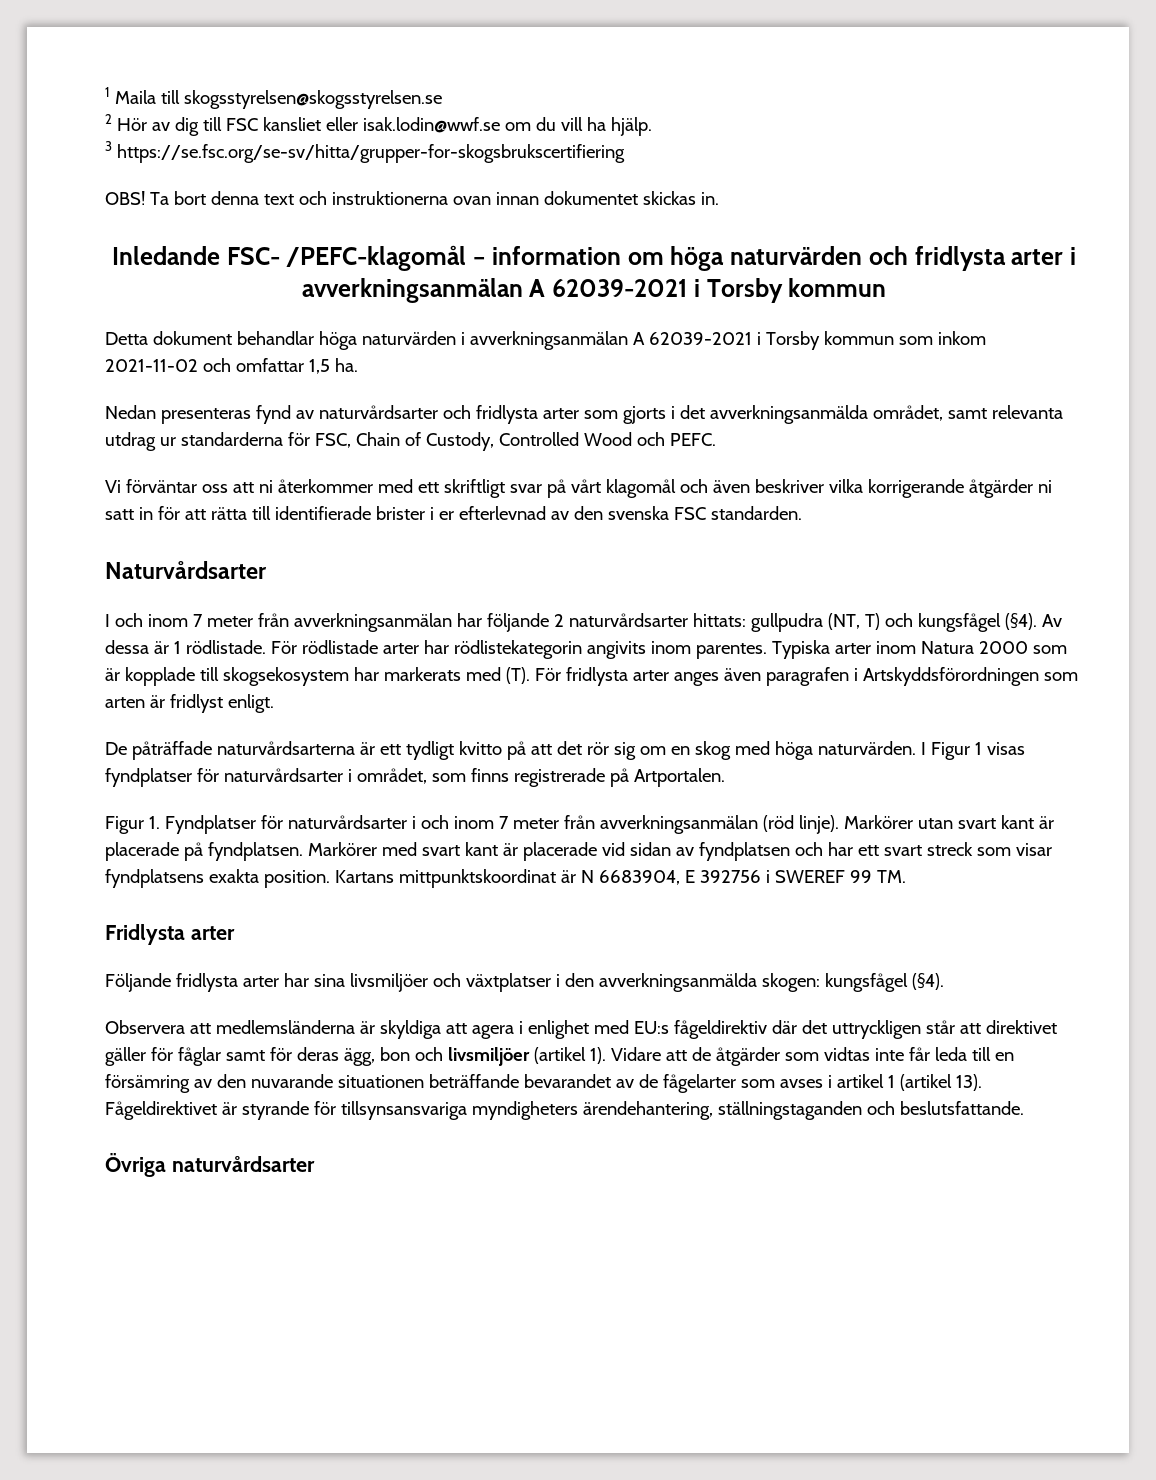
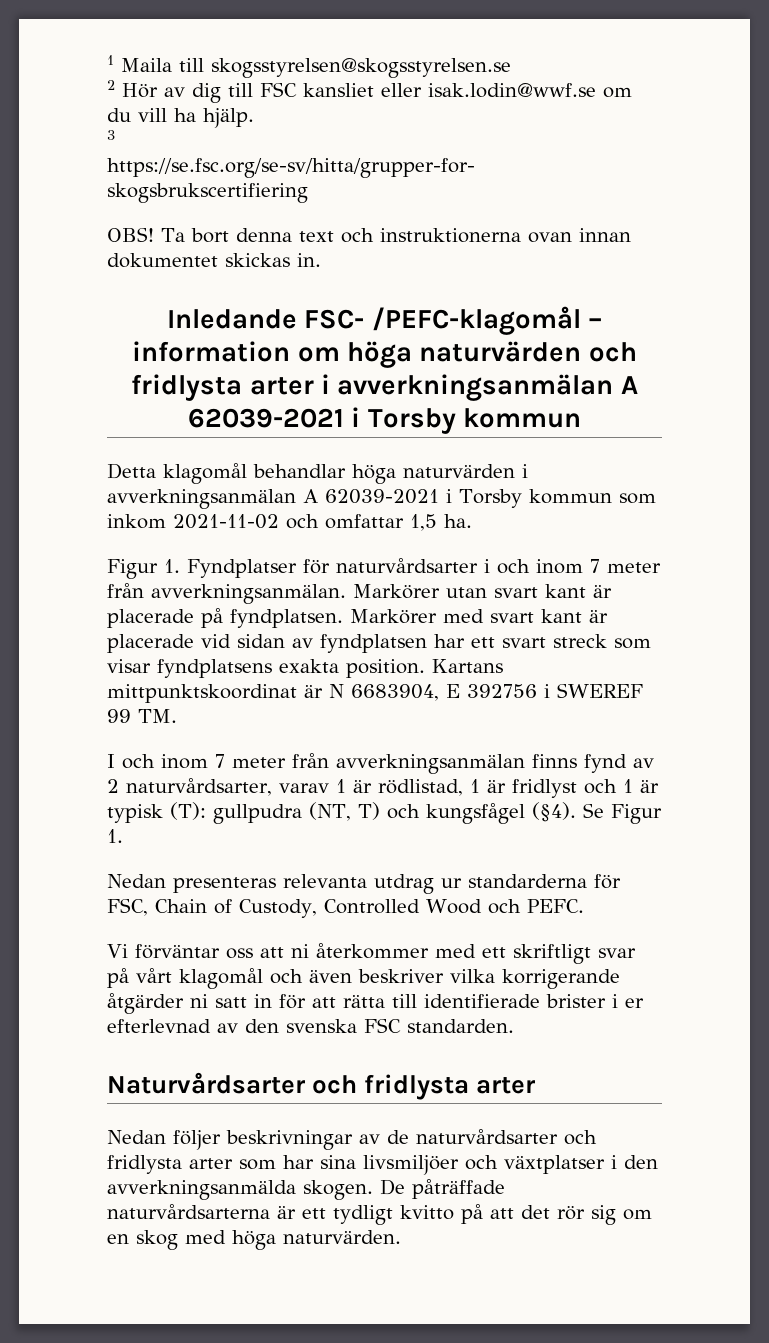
[152,331,232,345] dokument -> [163,463,247,484] klagomål
[105,405,987,424] Nedan presenteras fynd av naturvårdsarter och fridlysta arter som gjorts i det avverkningsanmälda området, samt -> [107,558,661,579] [107,583,612,604] [107,608,608,628] [107,634,651,653] [107,659,503,678] [107,683,643,703] [107,709,177,723] [107,753,654,774] [107,778,659,798] [107,802,662,824] [107,829,123,843] [107,874,276,893] Figur 1. Fyndplatser för naturvårdsarter i och inom 7 meter från avverkningsanmälan. Markörer utan svart kant är placerade på fyndplatsen. Markörer med svart kant är placerade vid sidan av fyndplatsen har ett svart streck som visar fyndplatsens exakta position. Kartans mittpunktskoordinat är N 6683904, E 392756 i SWEREF 99 TM. // I och inom 7 meter från avverkningsanmälan finns fynd av 2 naturvårdsarter, varav 1 är rödlistad, 1 är fridlyst och 1 är typisk (T): gullpudra (NT, T) och kungsfågel (§4). Se Figur 1. // Nedan presenteras
[105,613,1062,632] [105,640,1067,659] [105,667,1078,686] [105,694,274,713] // I och inom 7 meter från avverkningsanmälan har följande 2 naturvårdsarter hittats: gullpudra (NT, T) och kungsfågel (§4). Av dessa är 1 rödlistade. För rödlistade arter har rödlistekategorin angivits inom parentes. Typiska arter inom Natura 2000 som är kopplade till skogsekosystem har markerats med (T). För fridlysta arter anges även paragrafen i Artskyddsförordningen som arten är fridlyst enligt. // -> [312,1074,537,1100] [107,1129,597,1150] [107,1155,658,1175] [107,1180,373,1200] och fridlysta arter // Nedan följer beskrivningar av de naturvårdsarter och fridlysta arter som har sina livsmiljöer och växtplatser i den avverkningsanmälda skogen.
[920,742,1025,760] [105,768,725,787] [105,815,1054,834] [105,842,1052,861] [105,869,906,888] [105,924,235,945] [105,973,944,992] [105,1020,1057,1039] [105,1047,1014,1066] [105,1074,982,1093] [105,1101,1024,1120] [105,1153,315,1177] I Figur 1 visas fyndplatser för naturvårdsarter i området, som finns registrerade på Artportalen. // Figur 1. Fyndplatser för naturvårdsarter i och inom 7 meter från avverkningsanmälan (röd linje). Markörer utan svart kant är placerade på fyndplatsen. Markörer med svart kant är placerade vid sidan av fyndplatsen och har ett svart streck som visar fyndplatsens exakta position. Kartans mittpunktskoordinat är N 6683904, E 392756 i SWEREF 99 TM. // Fridlysta arter // Följande fridlysta arter har sina livsmiljöer och växtplatser i den avverkningsanmälda skogen: kungsfågel (§4). // Observera att medlemsländerna är skyldiga att agera i enlighet med EU:s fågeldirektiv där det uttryckligen står att direktivet gäller för fåglar samt för deras ägg, bon och livsmiljöer (artikel 1). Vidare att de åtgärder som vidtas inte får leda till en försämring av den nuvarande situationen beträffande bevarandet av de fågelarter som avses i artikel 1 (artikel 13). Fågeldirektivet är styrande för tillsynsansvariga myndigheters ärendehantering, ställningstaganden och beslutsfattande. // Övriga naturvårdsarter -> (401, 1237) none

